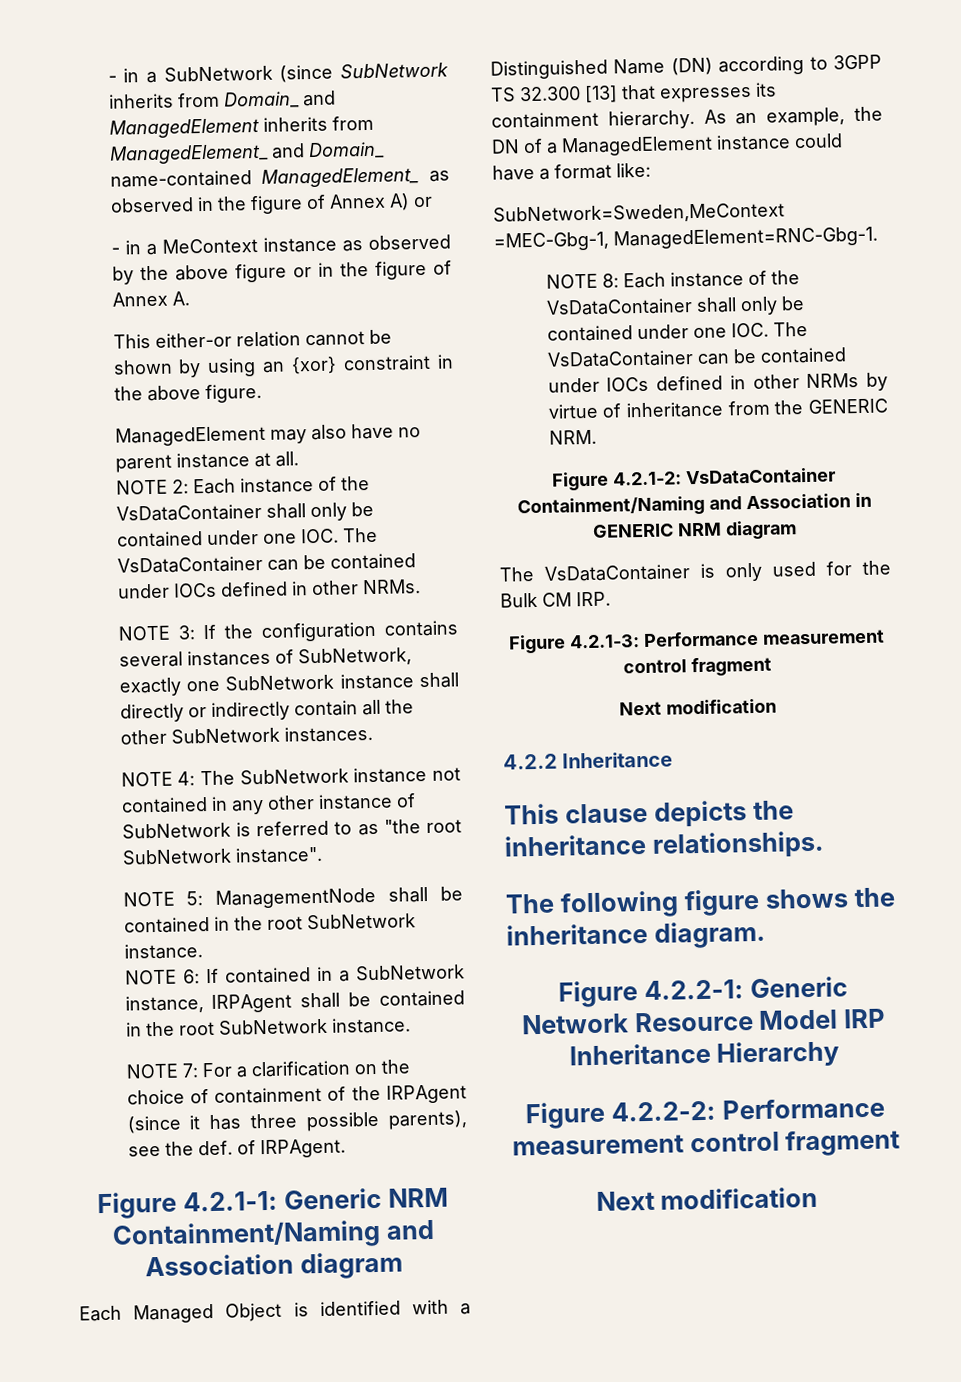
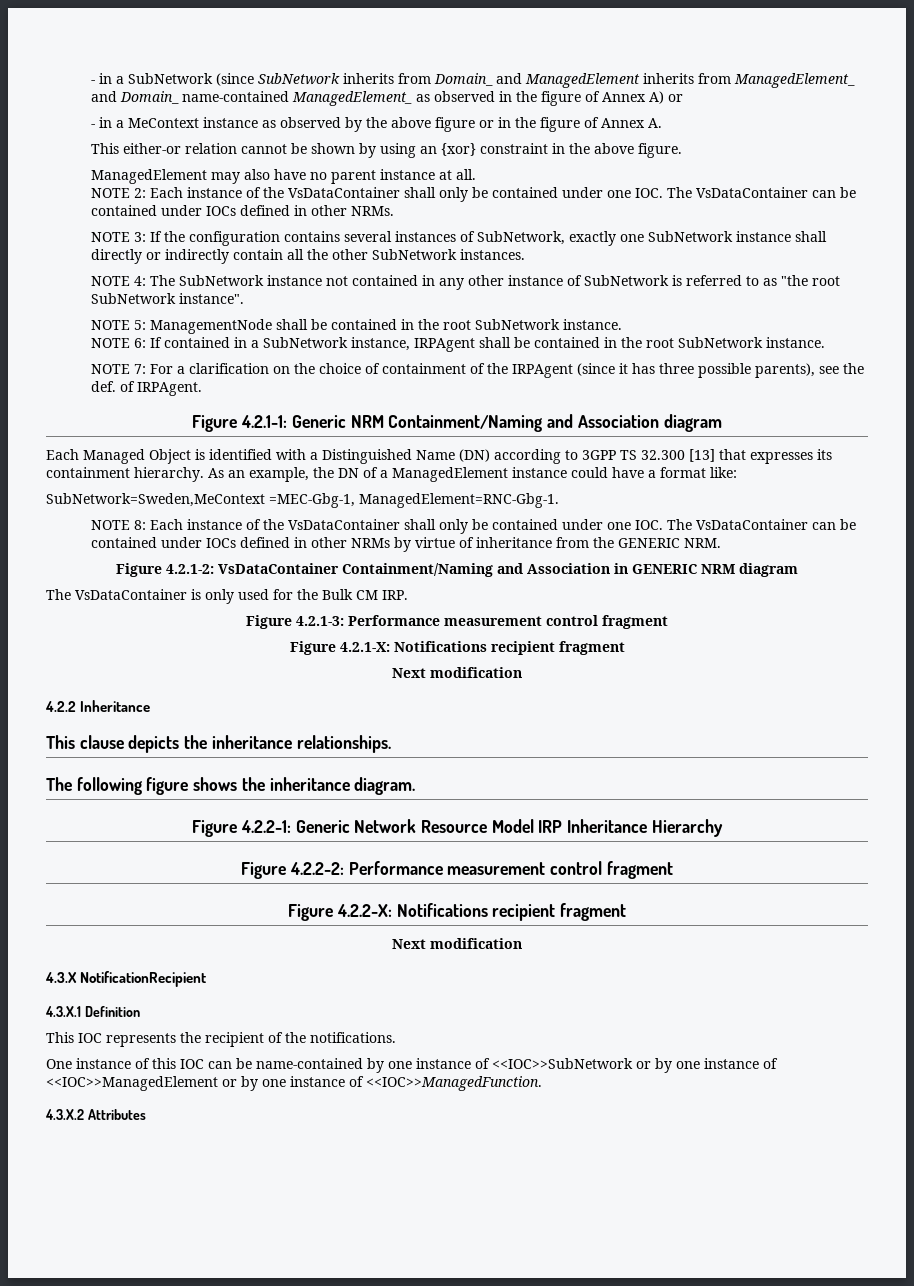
(772, 666) none -> [289,641,625,655] // Figure 4.2.1-X: Notifications recipient fragment
[595,1186,819,1211] Next modification -> [288,903,626,921] [392,938,522,949] [45,971,207,987] [45,1006,140,1017] [46,1032,396,1047] [46,1058,778,1073] [46,1076,542,1091] [45,1109,146,1120] Figure 4.2.2-X: Notifications recipient fragment // Next modification // 4.3.X NotificationRecipient // 4.3.X.1 Definition // This IOC represents the recipient of the notifications. // One instance of this IOC can be name-contained by one instance of <<IOC>>SubNetwork or by one instance of <<IOC>>ManagedElement or by one instance of <<IOC>>ManagedFunction. // 4.3.X.2 Attributes

